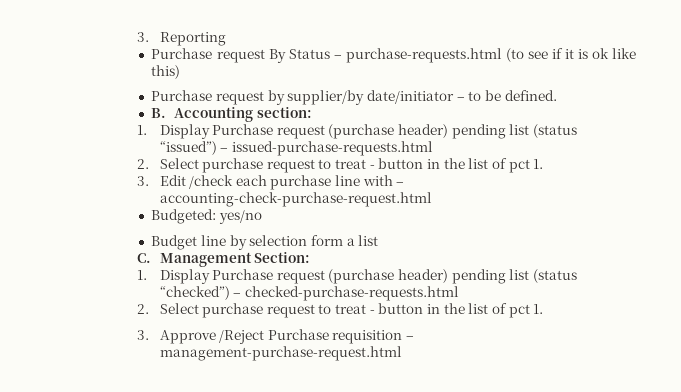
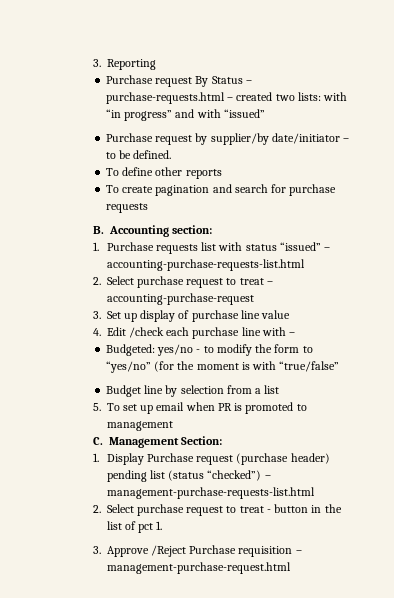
[505,48,636,62] [151,65,181,79] (to see if it is ok like this) -> [227,92,348,101] [105,109,265,121] – created two lists: with “in progress” and with “issued”
[151,107,313,122] [136,124,578,139] [159,141,433,156] [136,158,544,173] [136,176,149,186] B. Accounting section: // 1. Display Purchase request (purchase header) pending list (status “issued”) – issued-purchase-requests.html // 2. Select purchase request to treat - button in the list of pct 1. // 3. -> [105,167,222,179] [105,184,337,196] [105,203,148,213] [92,225,212,237] [92,242,330,254] [106,259,305,271] [92,276,273,288] [106,293,254,305] [92,310,291,322] [92,328,101,336] To define other reports // To create pagination and search for purchase requests // B. Accounting section: // 1. Purchase requests list with status “issued” – accounting-purchase-requests-list.html // 2. Select purchase request to treat – accounting-purchase-request // 3. Set up display of purchase line value // 4.
[159,192,432,207] accounting-check-purchase-request.html -> (296, 334) none
(263, 217) none -> [196,344,313,356] [105,361,340,373] - to modify the form to “yes/no” (for the moment is with “true/false”
[311,235,344,246] form -> [226,385,252,394] from
(379, 240) none -> [92,402,307,414] [106,421,173,431] // 5. To set up email when PR is promoted to management
[244,286,459,301] checked-purchase-requests.html -> [106,487,315,499] management-purchase-requests-list.html

